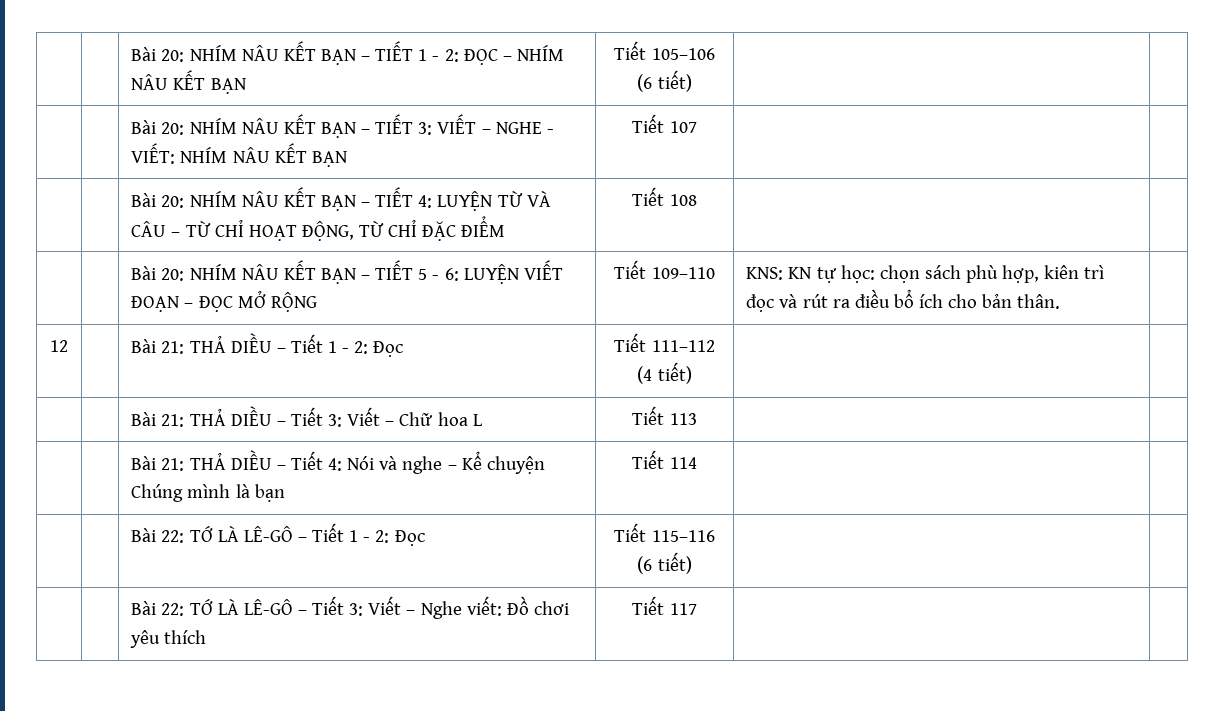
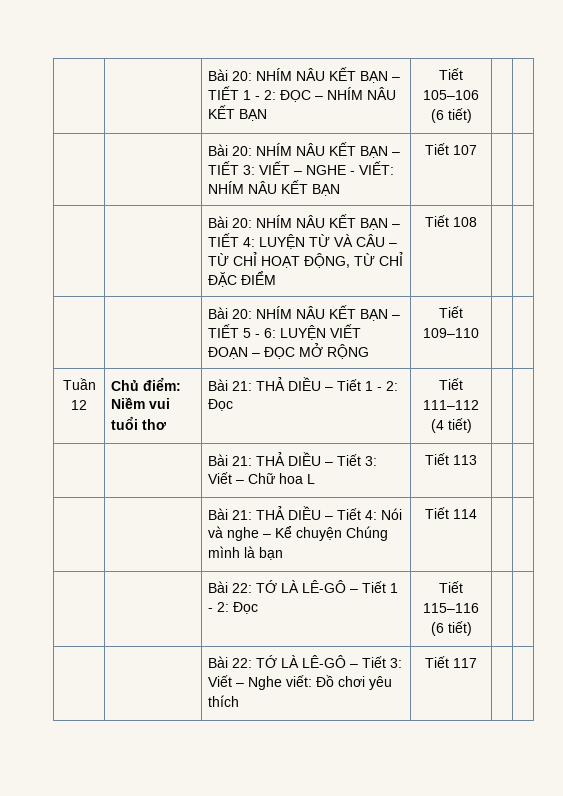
[746,265,1105,283] [746,289,1061,312] [50,340,68,352] KNS: KN tự học: chọn sách phù hợp, kiên trì đọc và rút ra điều bổ ích cho bản thân. | // 12 | -> [62,378,96,390] [71,400,87,410] [111,377,182,391] [111,398,171,409] [111,416,167,430] | // Tuần 12 | Chủ điểm: Niềm vui tuổi thơ

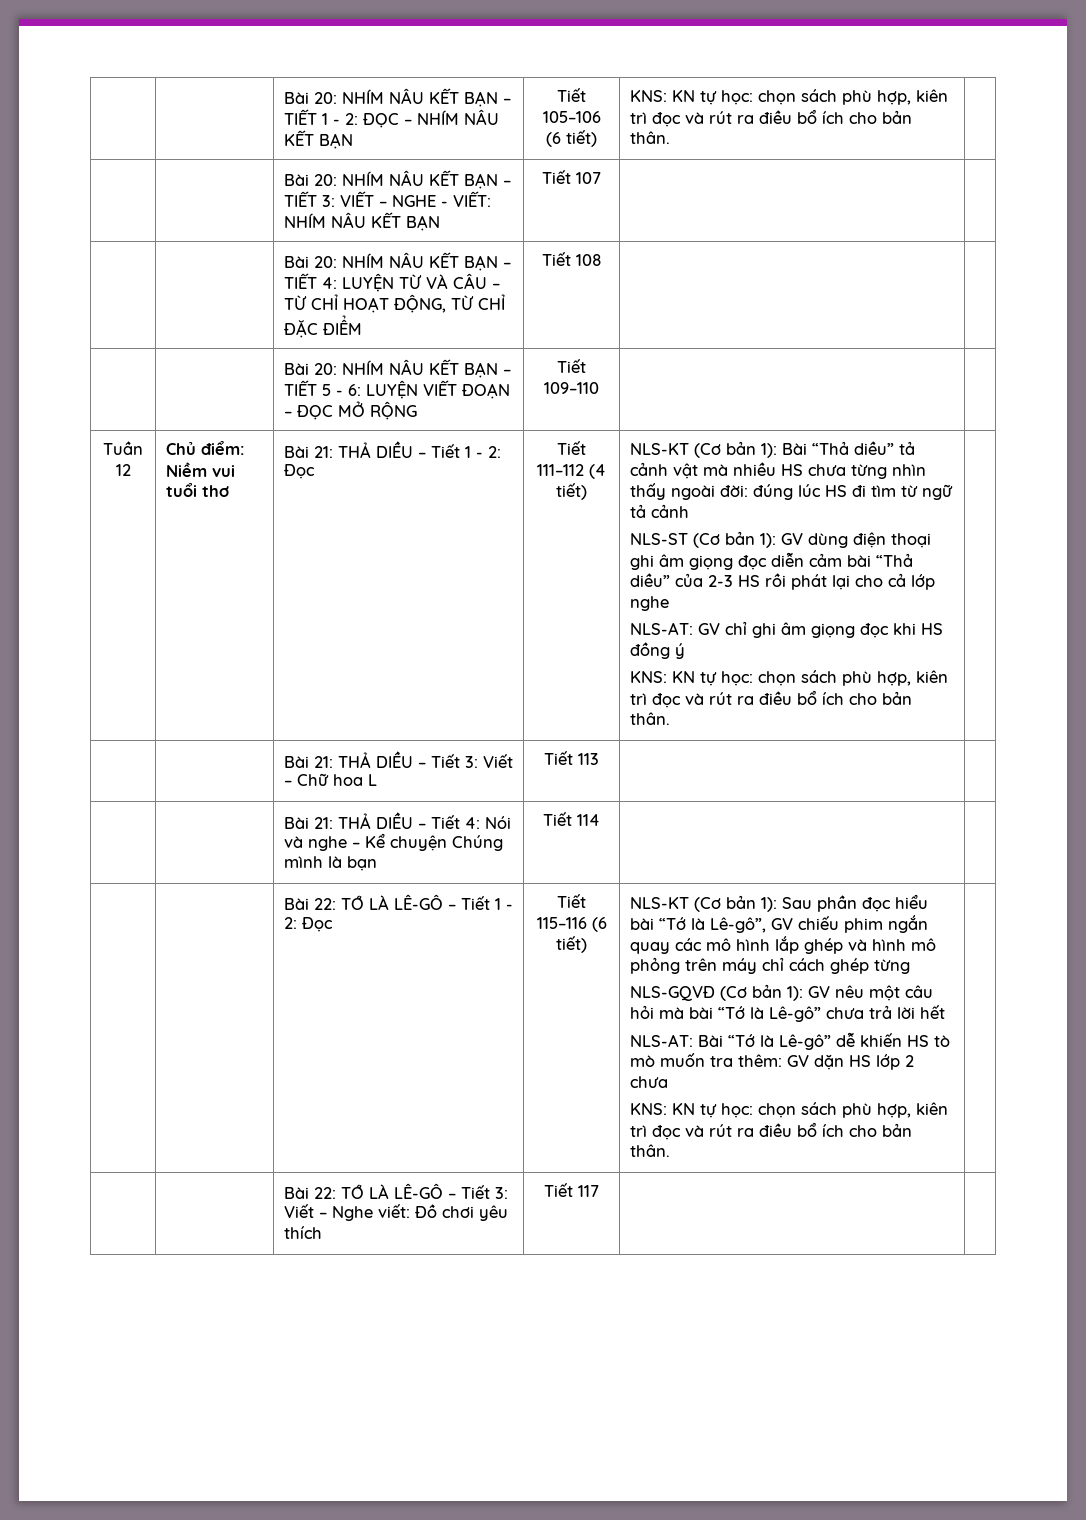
(472, 115) none -> [629,89,948,105] [629,109,912,127] [629,131,670,144] KNS: KN tự học: chọn sách phù hợp, kiên trì đọc và rút ra điều bổ ích cho bản thân.
(472, 425) none -> [629,441,915,458] [629,462,926,479] [629,483,953,500] [629,504,689,518] [629,531,931,548] [629,552,913,570] [629,573,935,590] [629,596,669,611] [629,621,943,638] [629,642,685,659] [629,670,948,686] [629,690,912,708] [629,712,670,725] NLS-KT (Cơ bản 1): Bài “Thả diều” tả cảnh vật mà nhiều HS chưa từng nhìn thấy ngoài đời: đúng lúc HS đi tìm từ ngữ tả cảnh // NLS-ST (Cơ bản 1): GV dùng điện thoại ghi âm giọng đọc diễn cảm bài “Thả diều” của 2-3 HS rồi phát lại cho cả lớp nghe // NLS-AT: GV chỉ ghi âm giọng đọc khi HS đồng ý // KNS: KN tự học: chọn sách phù hợp, kiên trì đọc và rút ra điều bổ ích cho bản thân.
(472, 628) none -> [629,894,928,912] [629,915,928,933] [629,936,936,954] [629,957,910,974] [629,984,933,1001] [629,1005,945,1022] [629,1032,950,1050] [629,1053,914,1070] [629,1076,668,1088] [629,1102,948,1118] [629,1122,912,1140] [629,1144,670,1157] NLS-KT (Cơ bản 1): Sau phần đọc hiểu bài “Tớ là Lê-gô”, GV chiếu phim ngắn quay các mô hình lắp ghép và hình mô phỏng trên máy chỉ cách ghép từng // NLS-GQVĐ (Cơ bản 1): GV nêu một câu hỏi mà bài “Tớ là Lê-gô” chưa trả lời hết // NLS-AT: Bài “Tớ là Lê-gô” dễ khiến HS tò mò muốn tra thêm: GV dặn HS lớp 2 chưa // KNS: KN tự học: chọn sách phù hợp, kiên trì đọc và rút ra điều bổ ích cho bản thân.

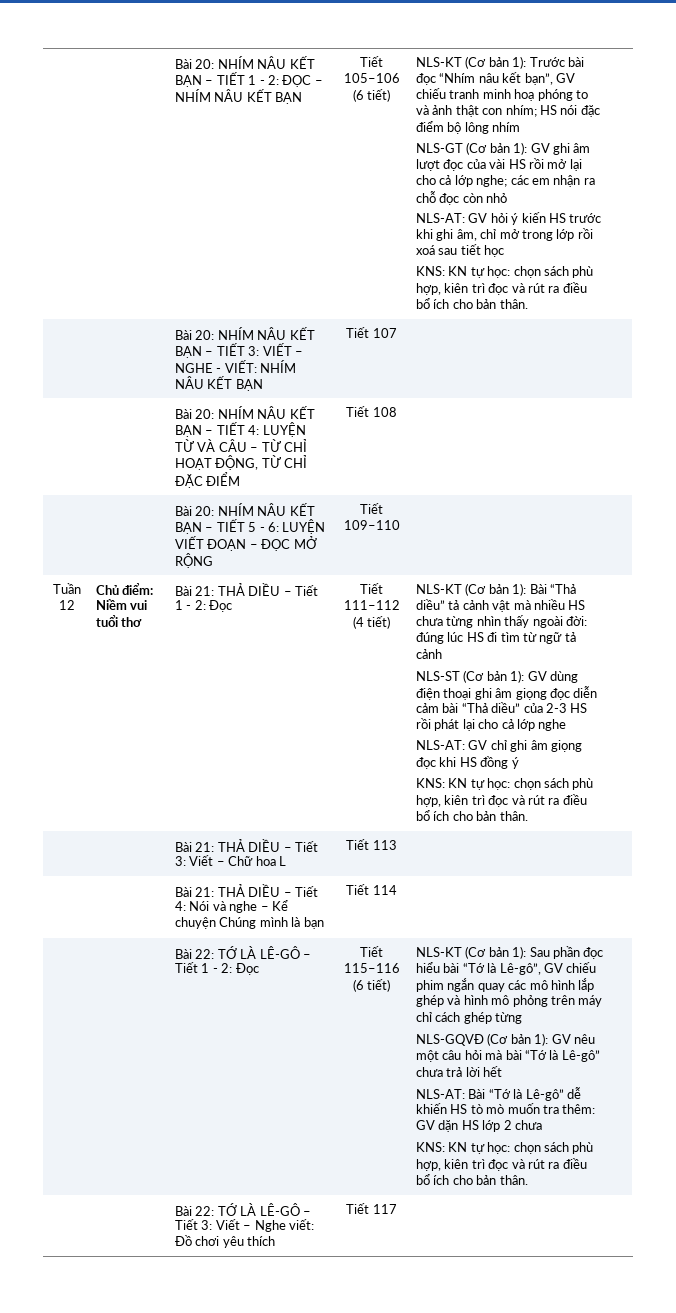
(597, 138) none -> [416,56,584,69] [416,72,575,85] [416,88,588,101] [416,105,600,117] [416,121,521,134] [416,142,591,155] [416,158,582,171] [416,175,595,187] [416,191,508,205] [416,212,602,225] [416,228,593,241] [416,244,505,257] NLS-KT (Cơ bản 1): Trước bài đọc “Nhím nâu kết bạn”, GV chiếu tranh minh hoạ phóng to và ảnh thật con nhím; HS nói đặc điểm bộ lông nhím // NLS-GT (Cơ bản 1): GV ghi âm lượt đọc của vài HS rồi mở lại cho cả lớp nghe; các em nhận ra chỗ đọc còn nhỏ // NLS-AT: GV hỏi ý kiến HS trước khi ghi âm, chỉ mở trong lớp rồi xoá sau tiết học //

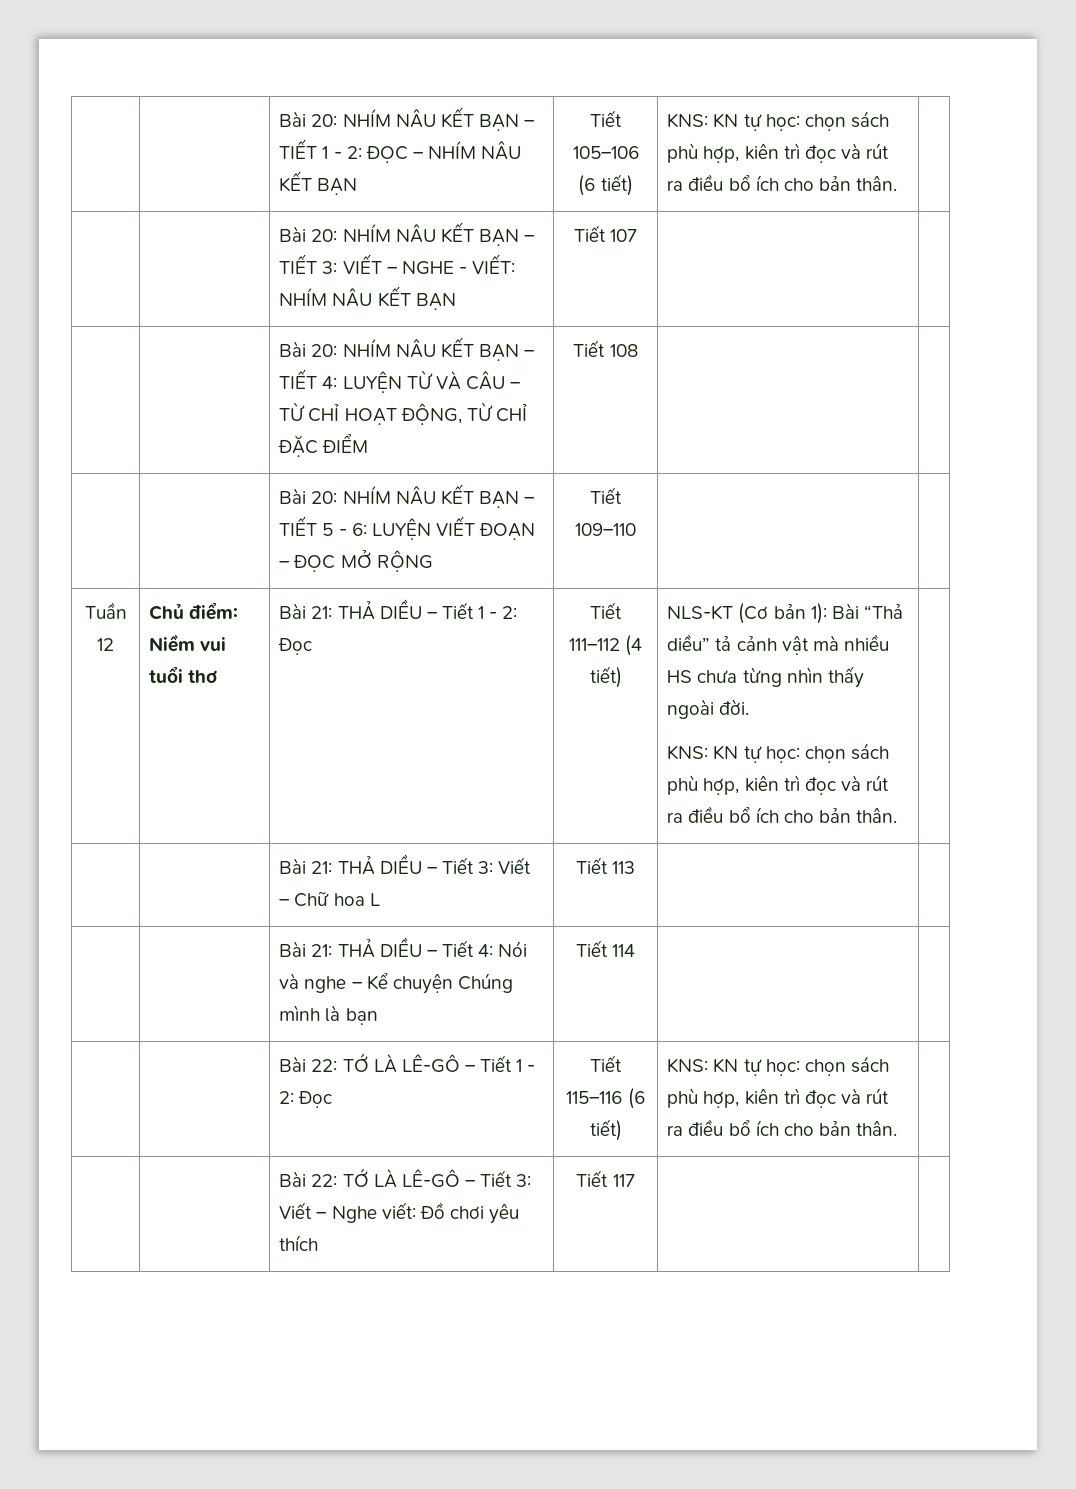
[416,56,584,69] [416,72,575,85] [416,88,588,101] [416,105,600,117] [416,121,521,134] [416,142,591,155] [416,158,582,171] [416,175,595,187] [416,191,508,205] [416,212,602,225] [416,228,593,241] [416,244,505,257] NLS-KT (Cơ bản 1): Trước bài đọc “Nhím nâu kết bạn”, GV chiếu tranh minh hoạ phóng to và ảnh thật con nhím; HS nói đặc điểm bộ lông nhím // NLS-GT (Cơ bản 1): GV ghi âm lượt đọc của vài HS rồi mở lại cho cả lớp nghe; các em nhận ra chỗ đọc còn nhỏ // NLS-AT: GV hỏi ý kiến HS trước khi ghi âm, chỉ mở trong lớp rồi xoá sau tiết học // -> (633, 185) none
[565,616,587,626] [416,632,576,644] [416,649,443,659] [416,670,578,683] [416,686,598,700] [416,702,588,713] [416,718,567,731] [416,740,582,752] [416,756,519,769] đời: đúng lúc HS đi tìm từ ngữ tả cảnh // NLS-ST (Cơ bản 1): GV dùng điện thoại ghi âm giọng đọc diễn cảm bài “Thả diều” của 2-3 HS rồi phát lại cho cả lớp nghe // NLS-AT: GV chỉ ghi âm giọng đọc khi HS đồng ý -> [719,699,750,715] đời.
[416,946,604,959] [416,962,597,975] [416,978,595,992] [416,995,603,1007] [416,1012,523,1024] [416,1033,595,1046] [416,1050,600,1062] [416,1066,503,1077] [416,1087,581,1101] [416,1103,596,1114] [416,1120,542,1132] NLS-KT (Cơ bản 1): Sau phần đọc hiểu bài “Tớ là Lê-gô”, GV chiếu phim ngắn quay các mô hình lắp ghép và hình mô phỏng trên máy chỉ cách ghép từng // NLS-GQVĐ (Cơ bản 1): GV nêu một câu hỏi mà bài “Tớ là Lê-gô” chưa trả lời hết // NLS-AT: Bài “Tớ là Lê-gô” dễ khiến HS tò mò muốn tra thêm: GV dặn HS lớp 2 chưa // -> (622, 1130) none

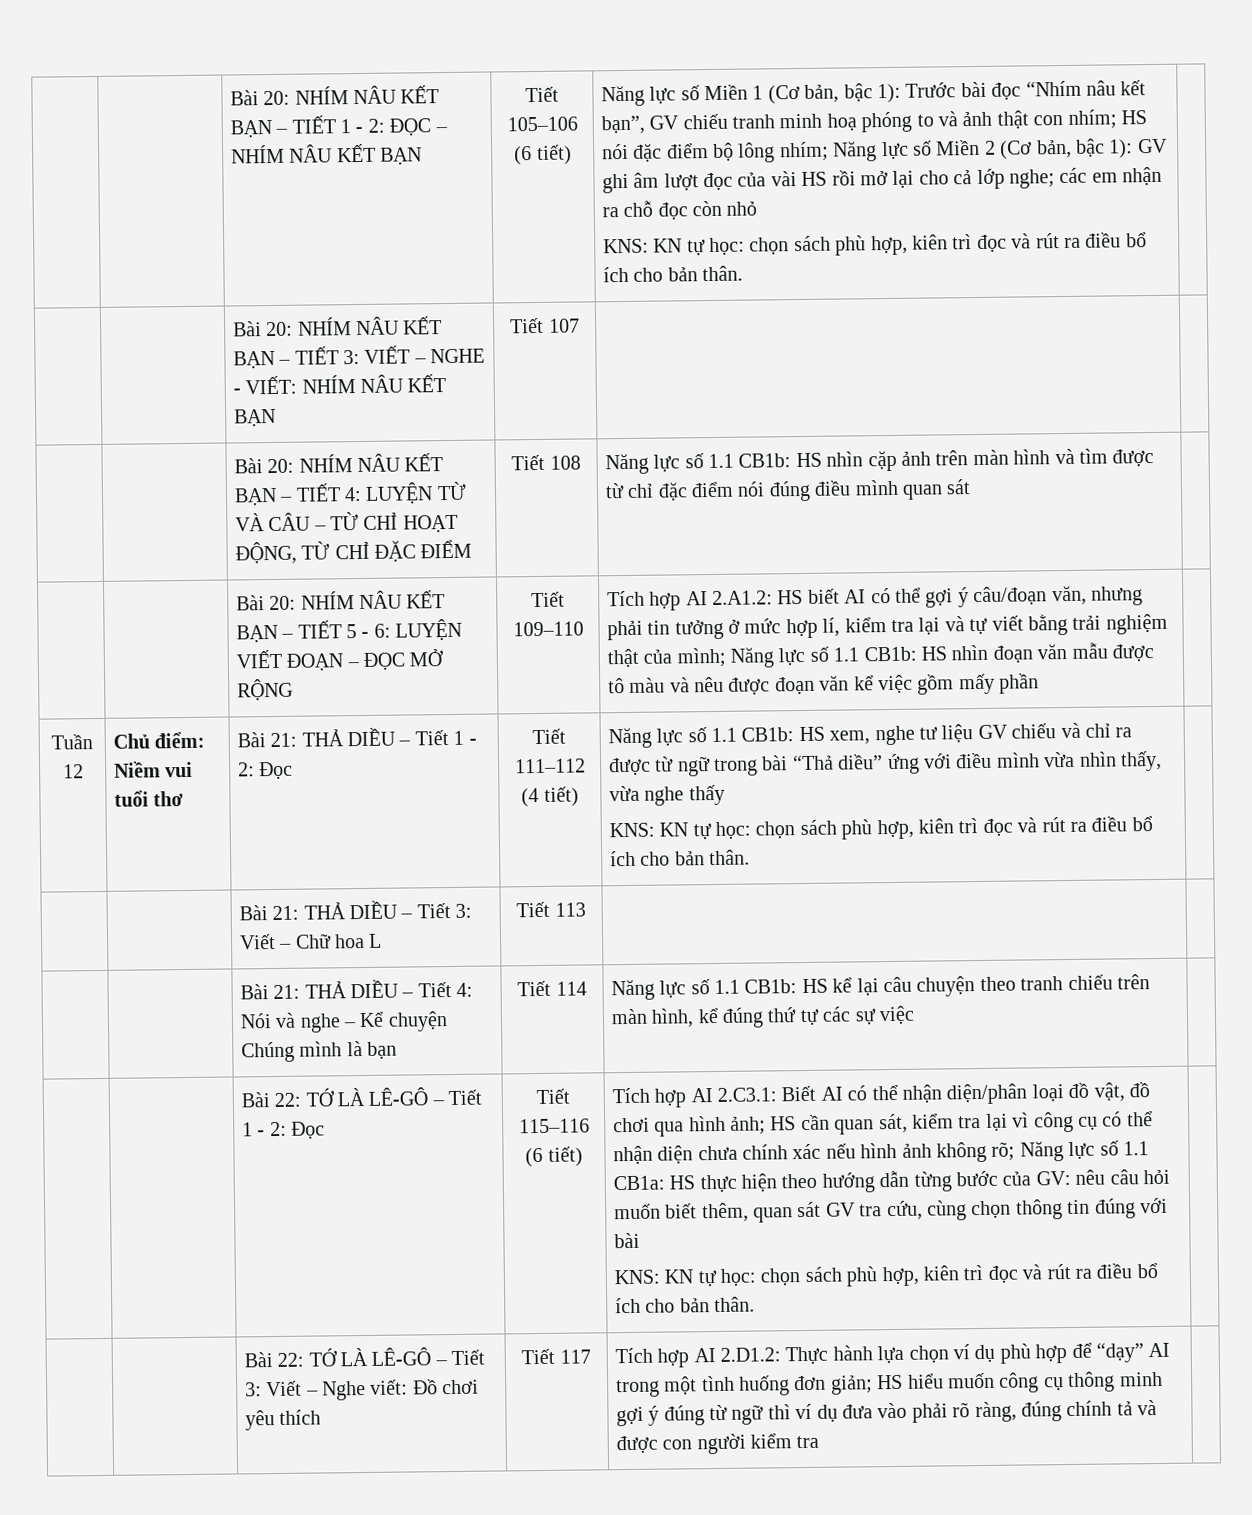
(633, 185) none -> [600,80,1147,107] [600,109,1148,135] [601,138,1168,163] [601,166,1163,194] [601,200,758,220] Năng lực số Miền 1 (Cơ bản, bậc 1): Trước bài đọc “Nhím nâu kết bạn”, GV chiếu tranh minh hoạ phóng to và ảnh thật con nhím; HS nói đặc điểm bộ lông nhím; Năng lực số Miền 2 (Cơ bản, bậc 1): GV ghi âm lượt đọc của vài HS rồi mở lại cho cả lớp nghe; các em nhận ra chỗ đọc còn nhỏ //
(638, 350) none -> [604,448,1155,475] [604,479,972,502] Năng lực số 1.1 CB1b: HS nhìn cặp ảnh trên màn hình và tìm được từ chỉ đặc điểm nói đúng điều mình quan sát
(636, 529) none -> [606,585,1144,611] [606,613,1168,641] [606,642,1155,668] [607,673,1040,695] Tích hợp AI 2.A1.2: HS biết AI có thể gợi ý câu/đoạn văn, nhưng phải tin tưởng ở mức hợp lí, kiểm tra lại và tự viết bằng trải nghiệm thật của mình; Năng lực số 1.1 CB1b: HS nhìn đoạn văn mẫu được tô màu và nêu được đoạn văn kể việc gồm mấy phần
[667,603,903,624] [667,634,889,655] [667,667,823,687] NLS-KT (Cơ bản 1): Bài “Thả diều” tả cảnh vật mà nhiều HS chưa từng nhìn -> [607,722,1133,749] [608,750,1163,777] [608,785,685,806] Năng lực số 1.1 CB1b: HS xem, nghe tư liệu GV chiếu và chỉ ra được từ ngữ trong bài “Thả diều” ứng với điều mình vừa nhìn thấy, vừa nghe
[667,699,750,719] ngoài đời. -> (725, 795) none
(636, 950) none -> [610,974,1151,1001] [610,1005,916,1028] Năng lực số 1.1 CB1b: HS kể lại câu chuyện theo tranh chiếu trên màn hình, kể đúng thứ tự các sự việc
(622, 1130) none -> [611,1082,1151,1108] [612,1111,1153,1137] [612,1140,1150,1165] [612,1169,1171,1193] [613,1197,1169,1223] [613,1232,640,1249] Tích hợp AI 2.C3.1: Biết AI có thể nhận diện/phân loại đồ vật, đồ chơi qua hình ảnh; HS cần quan sát, kiểm tra lại vì công cụ có thể nhận diện chưa chính xác nếu hình ảnh không rõ; Năng lực số 1.1 CB1a: HS thực hiện theo hướng dẫn từng bước của GV: nêu câu hỏi muốn biết thêm, quan sát GV tra cứu, cùng chọn thông tin đúng với bài //
(635, 1180) none -> [614,1342,1171,1368] [615,1371,1163,1398] [615,1400,1158,1427] [615,1433,820,1455] Tích hợp AI 2.D1.2: Thực hành lựa chọn ví dụ phù hợp để “dạy” AI trong một tình huống đơn giản; HS hiểu muốn công cụ thông minh gợi ý đúng từ ngữ thì ví dụ đưa vào phải rõ ràng, đúng chính tả và được con người kiểm tra

